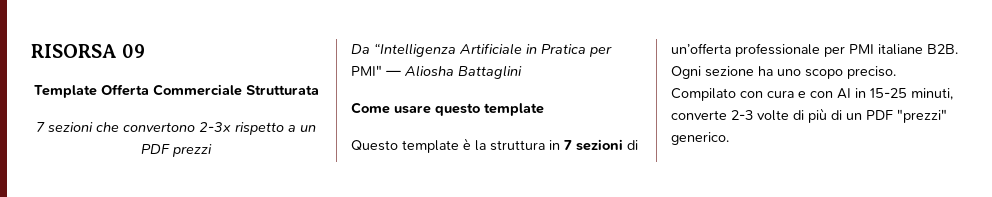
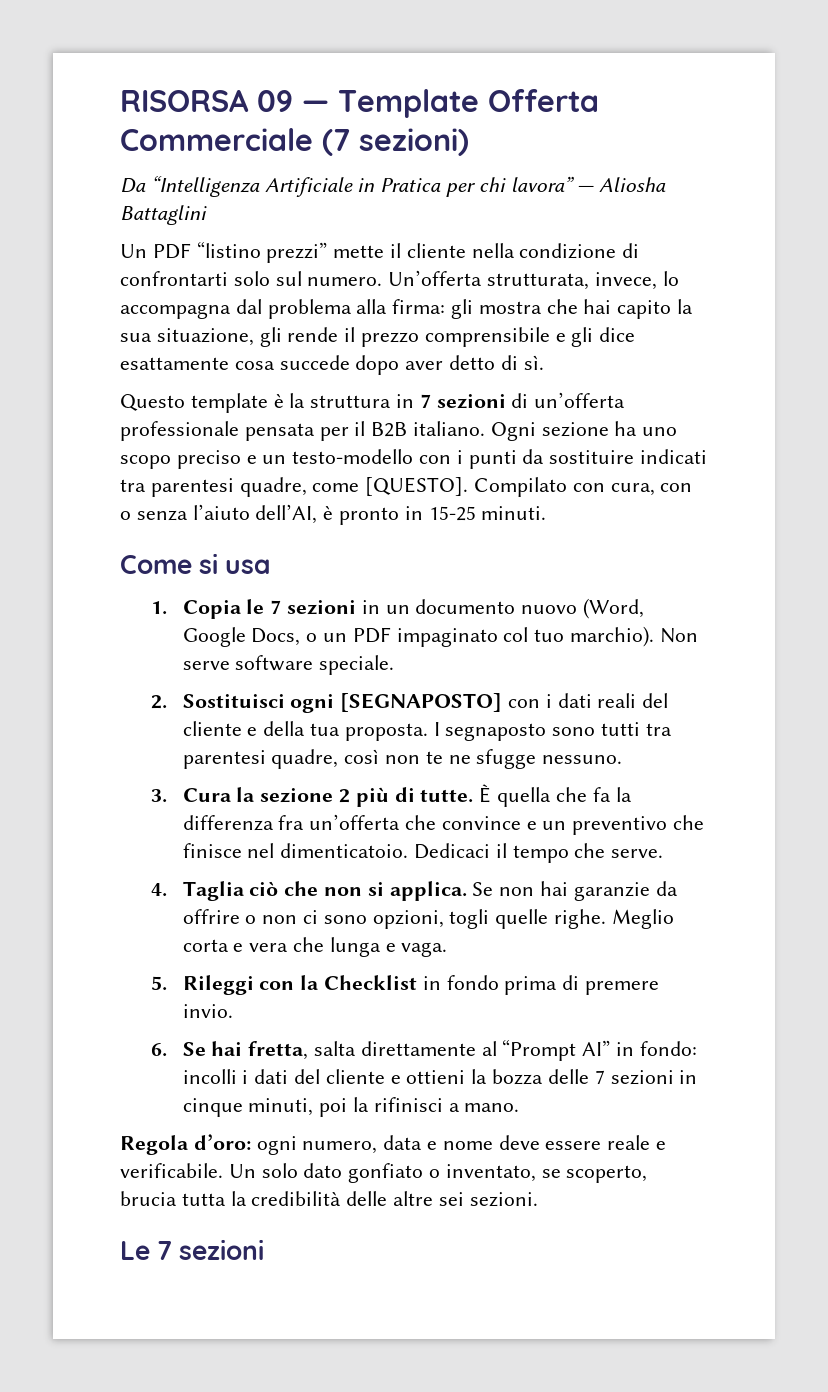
(146, 51) // -> [302,100,329,112] —
[245,85,319,95] [36,122,316,135] [141,144,212,157] Strutturata // 7 sezioni che convertono 2-3x rispetto a un PDF prezzi -> [322,128,469,156] (7 sezioni)
[351,65,382,76] PMI" -> [478,176,575,192] chi lavora”
[351,102,544,116] Come usare questo template -> [120,241,640,263] [120,270,679,290] [120,299,694,319] [120,327,636,347] [120,355,544,375] Un PDF “listino prezzi” mette il cliente nella condizione di confrontarti solo sul numero. Un’offerta strutturata, invece, lo accompagna dal problema alla firma: gli mostra che hai capito la sua situazione, gli rende il prezzo comprensibile e gli dice esattamente cosa succede dopo aver detto di sì.
[824,44,958,57] per PMI italiane B2B. -> [244,421,486,441] pensata per il B2B italiano.
[847,66,896,79] [671,88,953,101] [671,108,947,123] [671,132,729,145] preciso. Compilato con cura e con AI in 15-25 minuti, converte 2-3 volte di più di un PDF "prezzi" generico. -> [176,449,708,469] [120,477,693,497] [120,504,547,525] [120,553,272,574] [151,598,645,619] [182,626,698,647] [182,655,395,675] [151,693,669,713] [182,721,672,741] [182,749,623,769] [151,784,632,807] [182,814,705,835] [182,843,664,863] [151,881,678,901] [182,909,674,929] [182,937,448,957] [151,975,660,995] [182,1004,233,1018] [151,1039,697,1061] [182,1069,698,1085] [182,1097,520,1117] [120,1134,667,1155] [120,1163,648,1183] [120,1191,538,1207] [120,1239,265,1260] preciso e un testo-modello con i punti da sostituire indicati tra parentesi quadre, come [QUESTO]. Compilato con cura, con o senza l’aiuto dell’AI, è pronto in 15-25 minuti. // Come si usa // 1. Copia le 7 sezioni in un documento nuovo (Word, Google Docs, o un PDF impaginato col tuo marchio). Non serve software speciale. // 2. Sostituisci ogni [SEGNAPOSTO] con i dati reali del cliente e della tua proposta. I segnaposto sono tutti tra parentesi quadre, così non te ne sfugge nessuno. // 3. Cura la sezione 2 più di tutte. È quella che fa la differenza fra un’offerta che convince e un preventivo che finisce nel dimenticatoio. Dedicaci il tempo che serve. // 4. Taglia ciò che non si applica. Se non hai garanzie da offrire o non ci sono opzioni, togli quelle righe. Meglio corta e vera che lunga e vaga. // 5. Rileggi con la Checklist in fondo prima di premere invio. // 6. Se hai fretta, salta direttamente al “Prompt AI” in fondo: incolli i dati del cliente e ottieni la bozza delle 7 sezioni in cinque minuti, poi la rifinisci a mano. // Regola d’oro: ogni numero, data e nome deve essere reale e verificabile. Un solo dato gonfiato o inventato, se scoperto, brucia tutta la credibilità delle altre sei sezioni. // Le 7 sezioni

